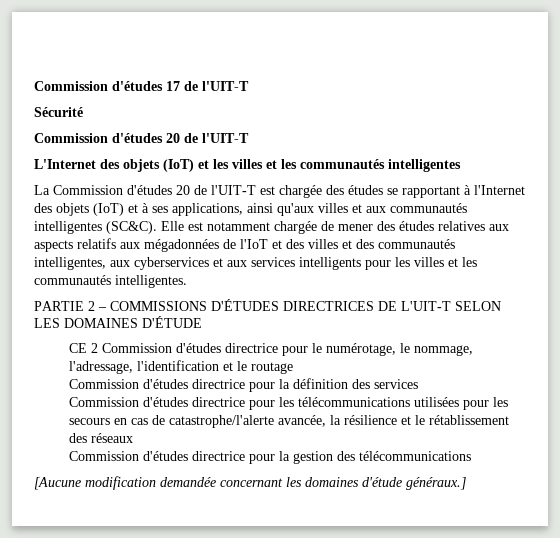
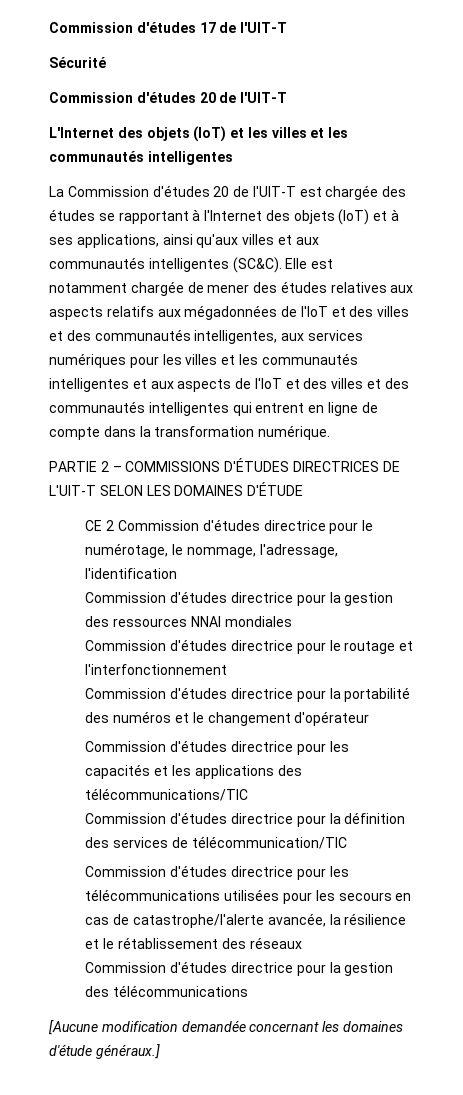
[134,257,361,270] cyberservices et aux services intelligents -> [307,330,363,341] [49,353,126,368] services numériques
[115,275,187,288] intelligentes. -> [49,378,409,392] [49,401,378,416] [49,425,331,440] intelligentes et aux aspects de l'IoT et des villes et des communautés intelligentes qui entrent en ligne de compte dans la transformation numérique.
[222,361,293,374] et le routage -> [85,591,394,606] [85,616,292,627] [85,639,414,654] [85,664,228,675] [85,687,411,702] [85,711,370,726] [85,740,349,755] [85,764,302,779] [85,788,249,801] // Commission d'études directrice pour la gestion des ressources NNAI mondiales // Commission d'études directrice pour le routage et l'interfonctionnement // Commission d'études directrice pour la portabilité des numéros et le changement d'opérateur // Commission d'études directrice pour les capacités et les applications des télécommunications/TIC
(418, 384) none -> [172,836,347,849] de télécommunication/TIC

